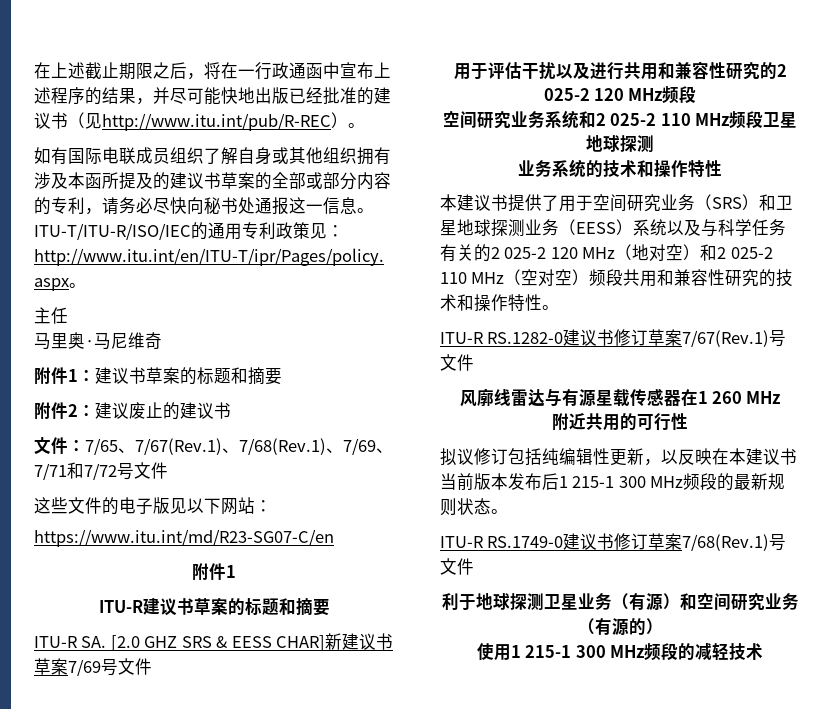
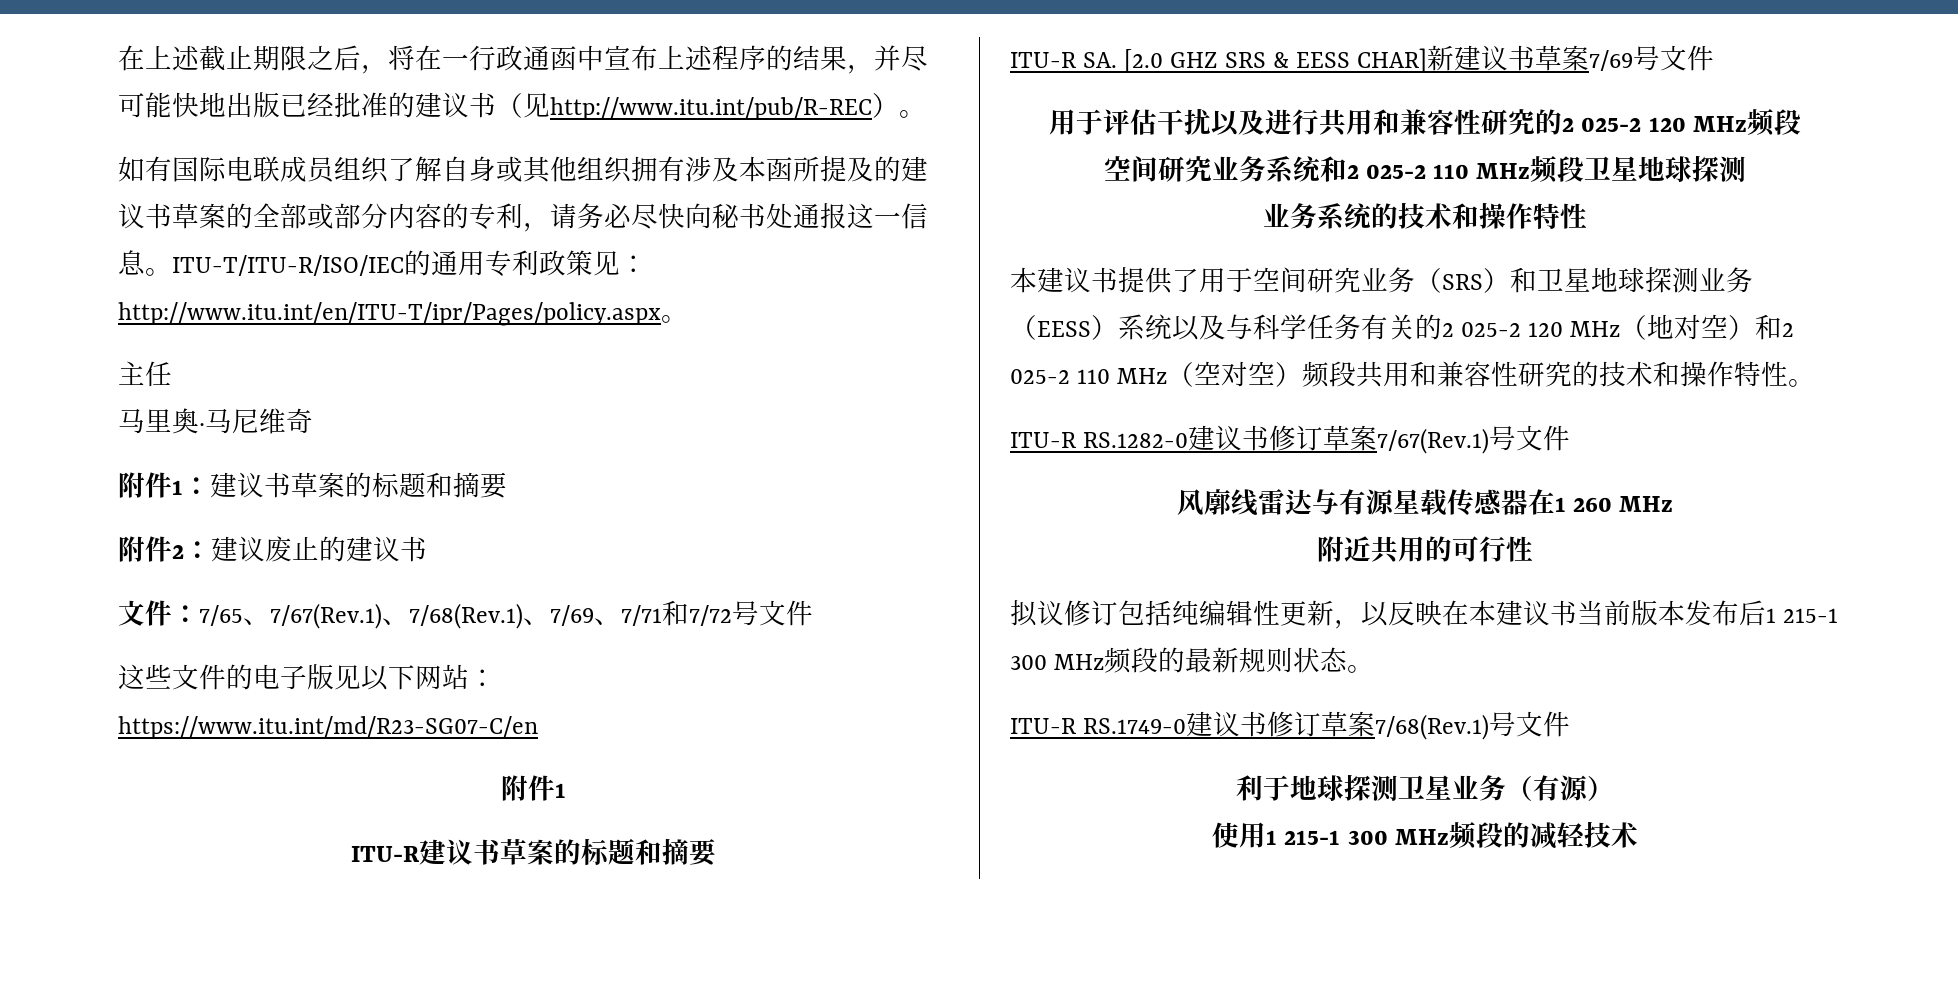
[679,593,799,611] [577,618,663,636] 和空间研究业务（有源的） -> (1614, 788) none

